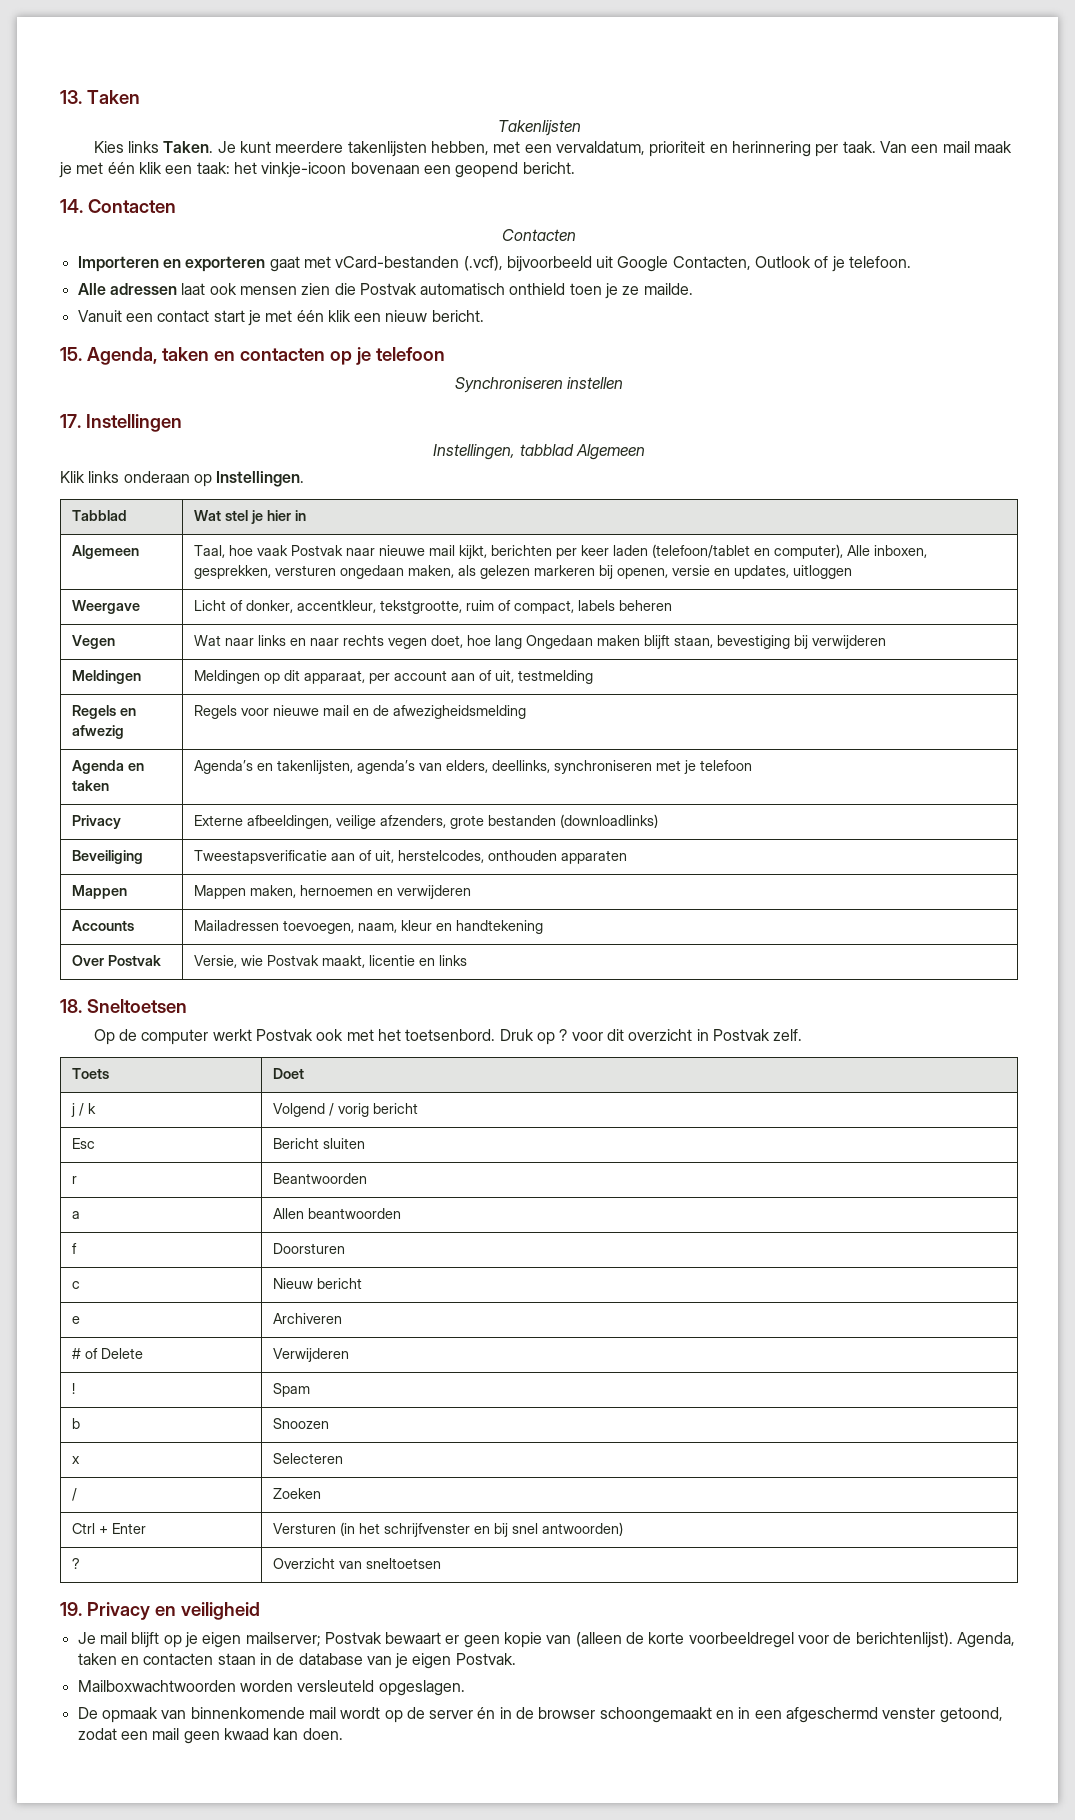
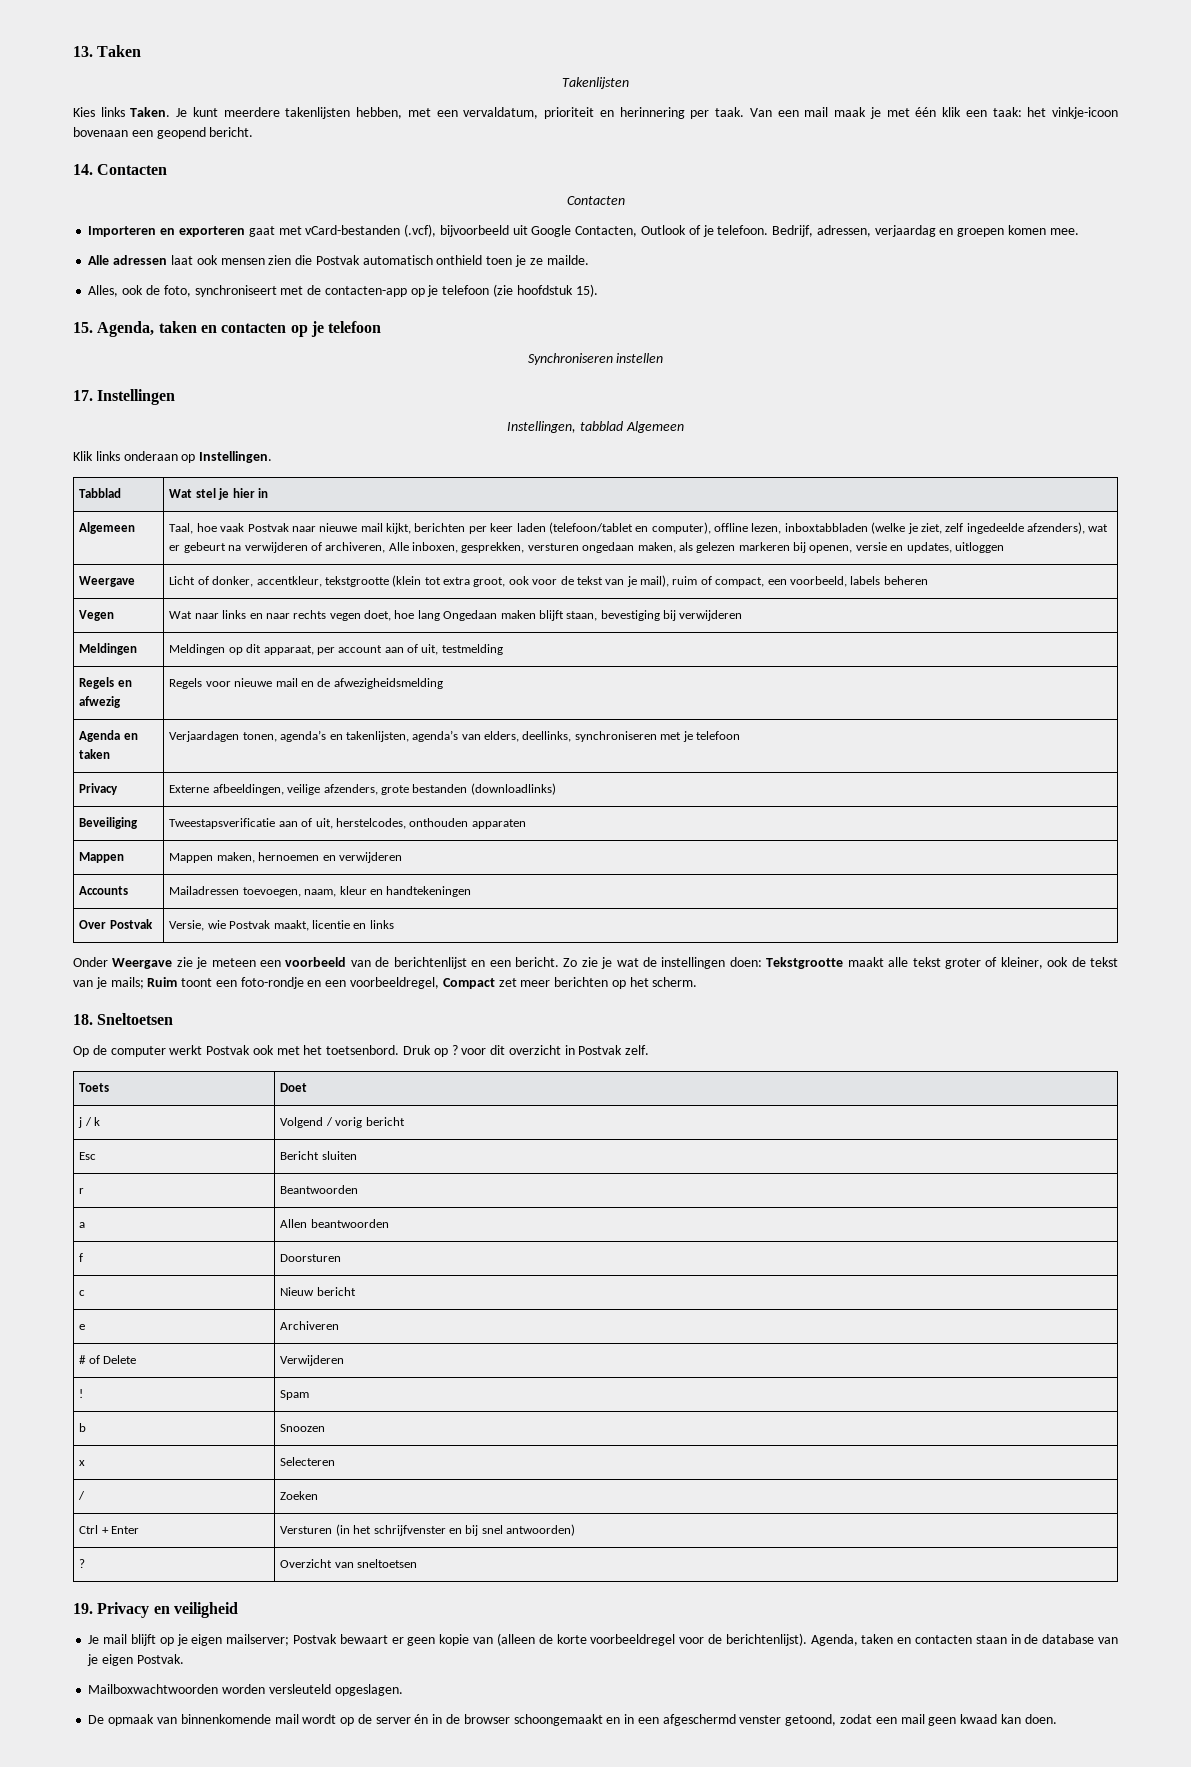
(912, 262) none -> [772,225,1079,237] Bedrijf, adressen, verjaardag en groepen komen mee.
[77,310,484,326] Vanuit een contact start je met één klik een nieuw bericht. -> [88,284,598,297] Alles, ook de foto, synchroniseert met de contacten-app op je telefoon (zie hoofdstuk 15).
(844, 551) none -> [714,522,1109,534] [169,542,386,553] offline lezen, inboxtabbladen (welke je ziet, zelf ingedeelde afzenders), wat er gebeurt na verwijderen of archiveren,
[380,600,463,614] tekstgrootte, -> [324,575,670,587] tekstgrootte (klein tot extra groot, ook voor de tekst van je mail),
(575, 607) none -> [767,576,847,587] een voorbeeld,
[194,760,254,774] Agenda’s -> [169,730,327,742] Verjaardagen tonen, agenda’s
[456,920,544,934] handtekening -> [386,886,472,897] handtekeningen
(468, 960) none -> [73,957,1118,969] [73,977,698,989] // Onder Weergave zie je meteen een voorbeeld van de berichtenlijst en een bericht. Zo zie je wat de instellingen doen: Tekstgrootte maakt alle tekst groter of kleiner, ook de tekst van je mails; Ruim toont een foto-rondje en een voorbeeldregel, Compact zet meer berichten op het scherm.

